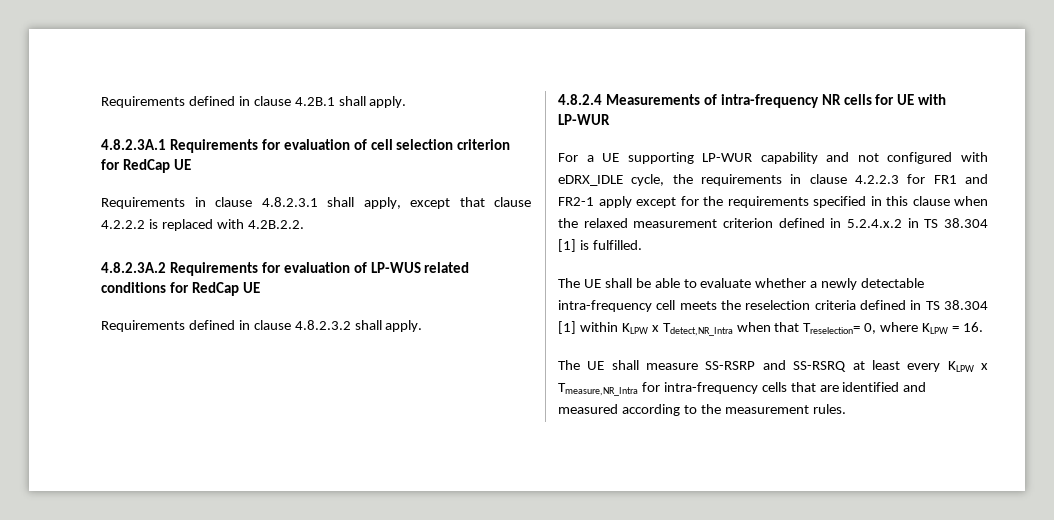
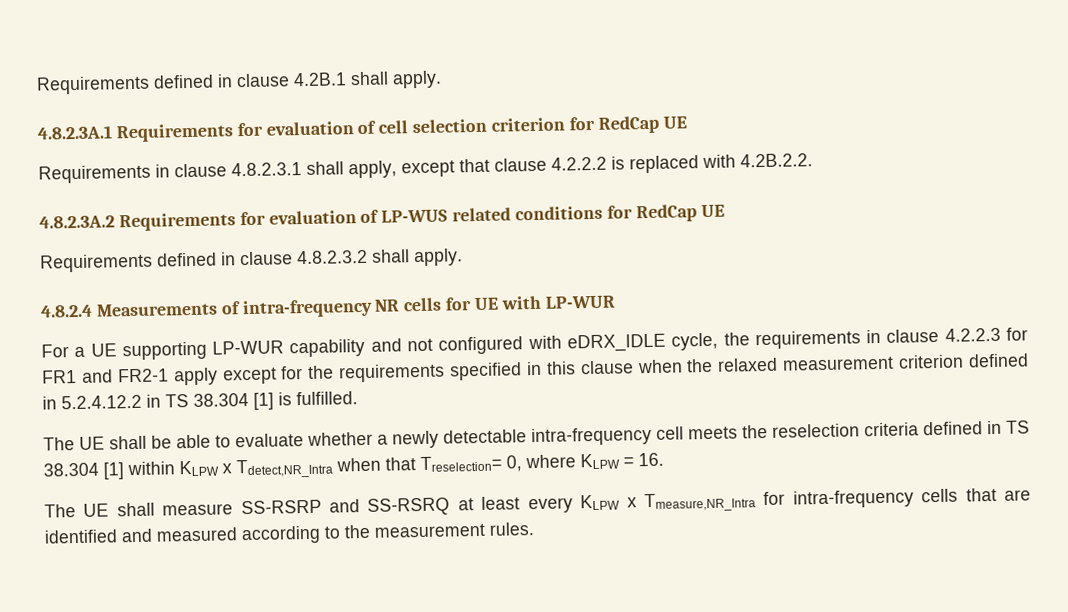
[847,219,902,228] 5.2.4.x.2 -> [61,394,142,410] 5.2.4.12.2

